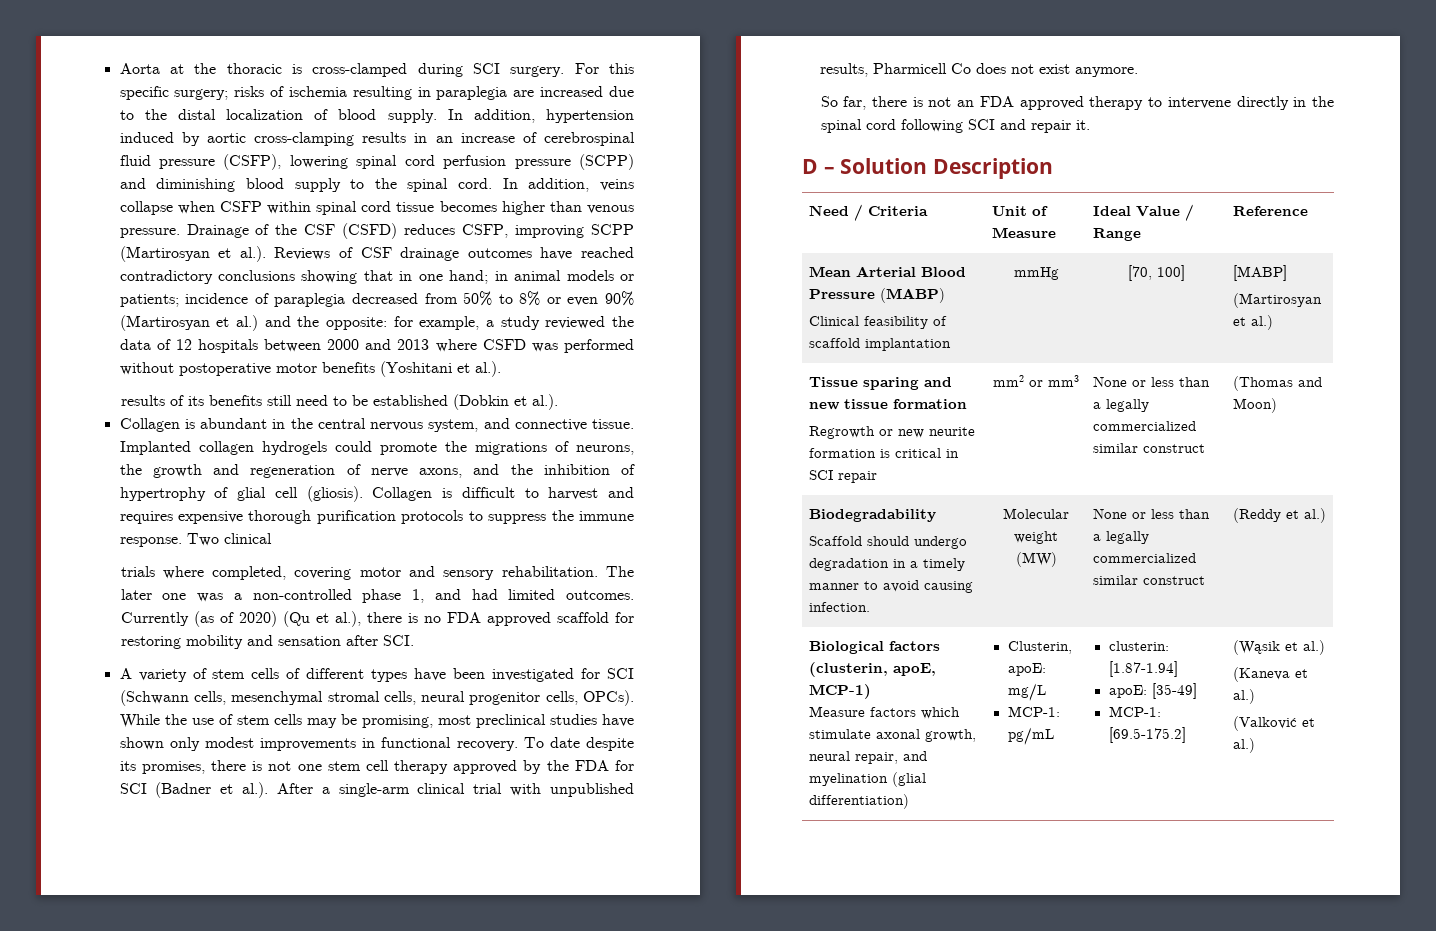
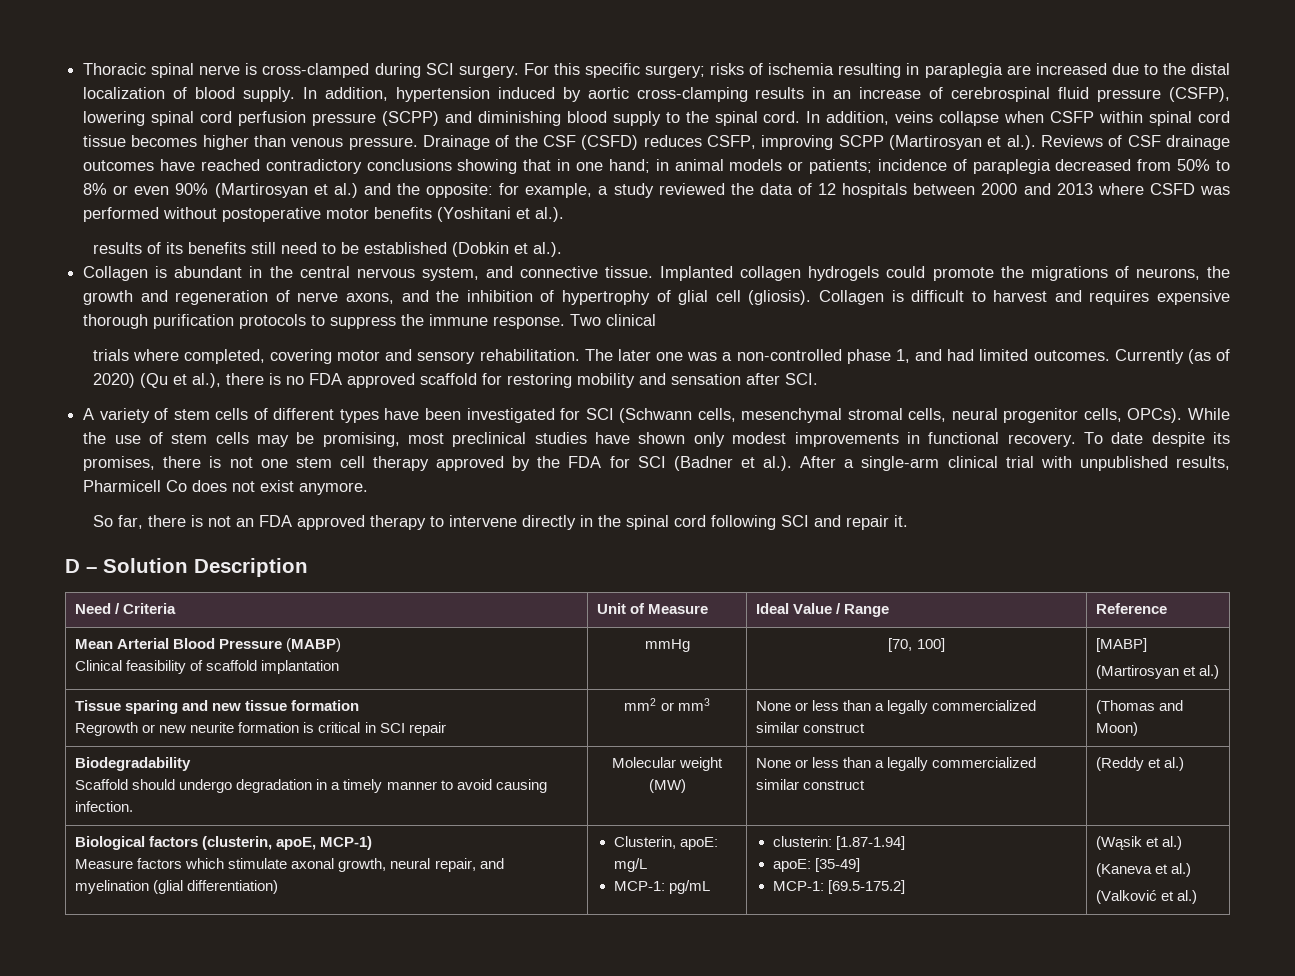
[119,63,282,74] Aorta at the thoracic -> [83,63,241,78] Thoracic spinal nerve

